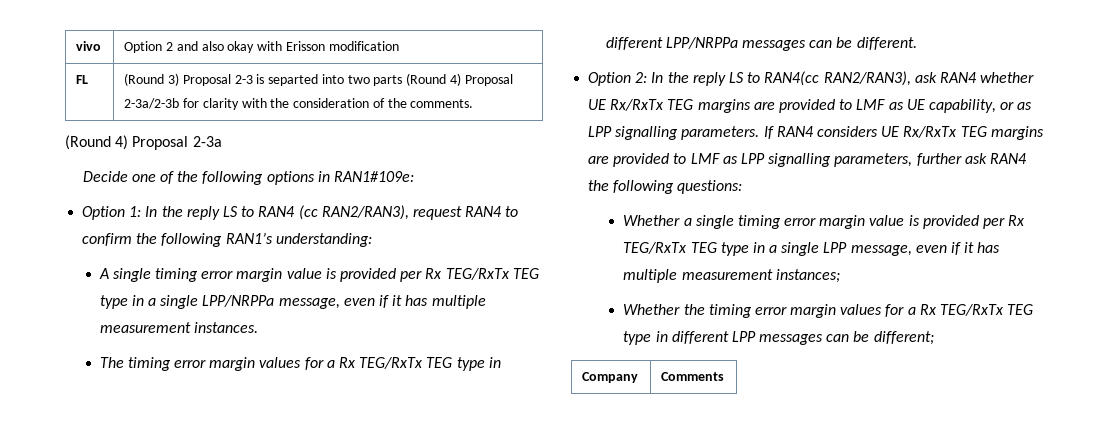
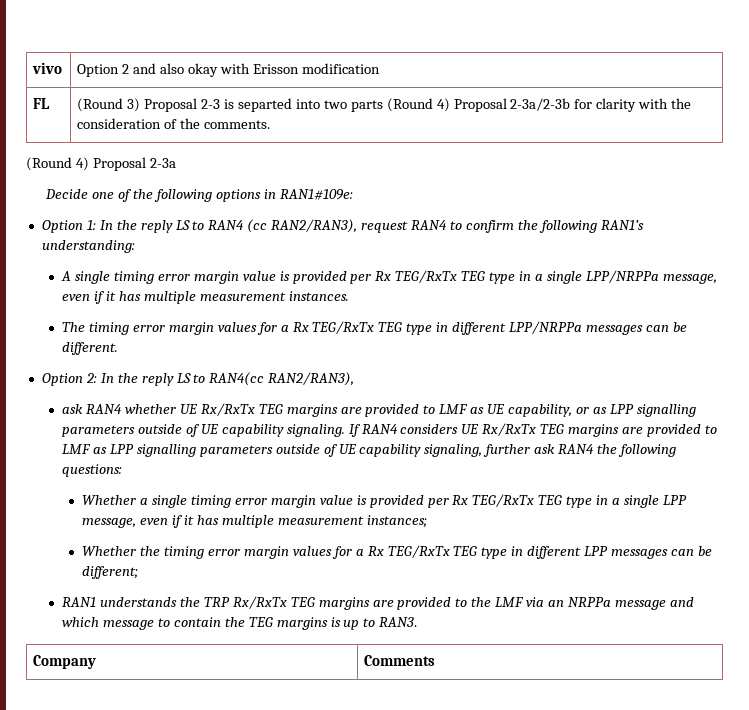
(911, 78) none -> (355, 379) //
[681,126,760,140] parameters. -> [62,424,345,437] parameters outside of UE capability signaling.
[834,153,913,167] parameters, -> [199,444,483,457] parameters outside of UE capability signaling,
(934, 338) none -> [62,596,694,610] [62,617,418,630] // RAN1 understands the TRP Rx/RxTx TEG margins are provided to the LMF via an NRPPa message and which message to contain the TEG margins is up to RAN3.

